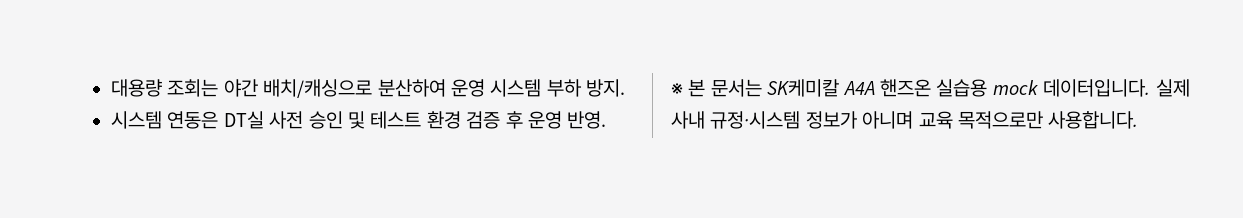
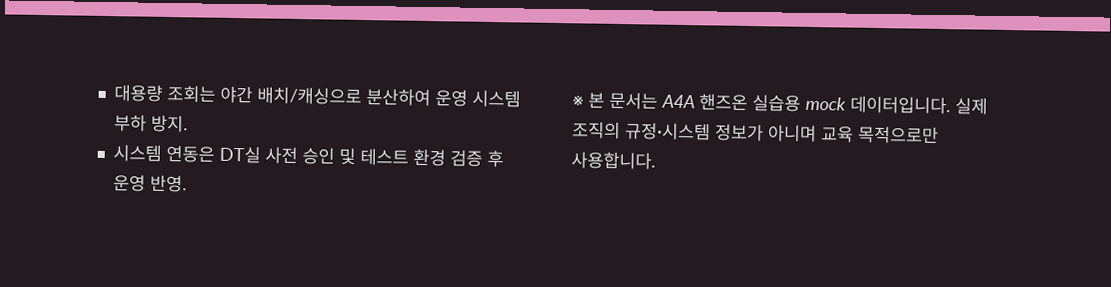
[767,79,840,97] SK케미칼 -> (658, 100) none
[671,111,705,129] 사내 -> [572,121,621,140] 조직의

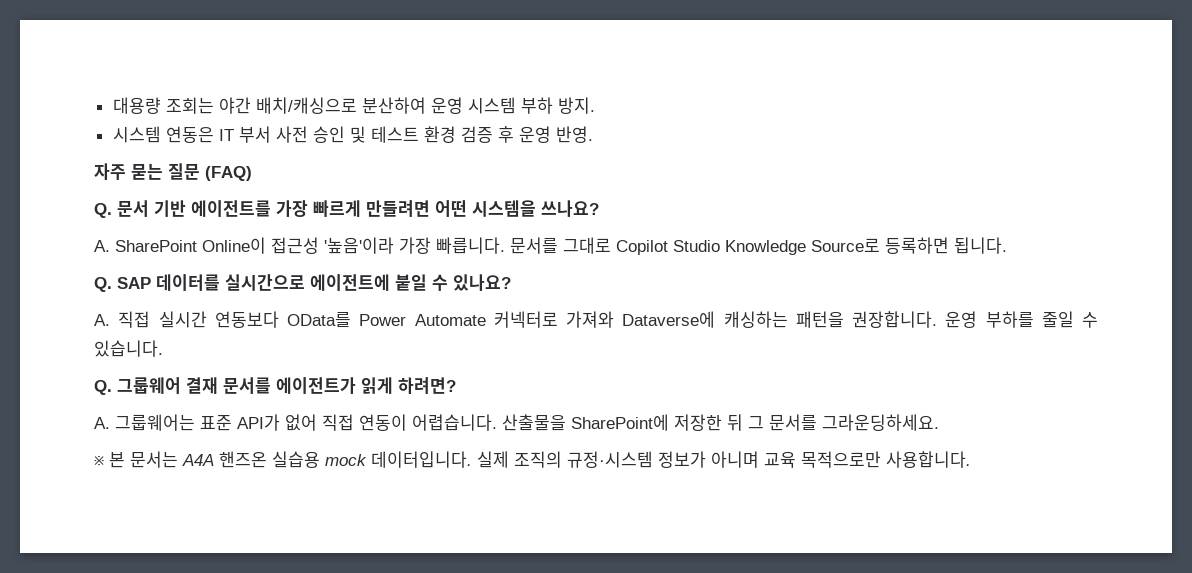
[218,145,261,164] DT실 -> [218,126,271,143] IT 부서
(187, 183) none -> [94,163,252,181] [94,200,599,218] [94,237,1007,255] [94,274,511,292] [94,311,1098,328] [94,340,163,357] [94,377,456,395] [94,414,939,431] // 자주 묻는 질문 (FAQ) // Q. 문서 기반 에이전트를 가장 빠르게 만들려면 어떤 시스템을 쓰나요? // A. SharePoint Online이 접근성 '높음'이라 가장 빠릅니다. 문서를 그대로 Copilot Studio Knowledge Source로 등록하면 됩니다. // Q. SAP 데이터를 실시간으로 에이전트에 붙일 수 있나요? // A. 직접 실시간 연동보다 OData를 Power Automate 커넥터로 가져와 Dataverse에 캐싱하는 패턴을 권장합니다. 운영 부하를 줄일 수 있습니다. // Q. 그룹웨어 결재 문서를 에이전트가 읽게 하려면? // A. 그룹웨어는 표준 API가 없어 직접 연동이 어렵습니다. 산출물을 SharePoint에 저장한 뒤 그 문서를 그라운딩하세요.

